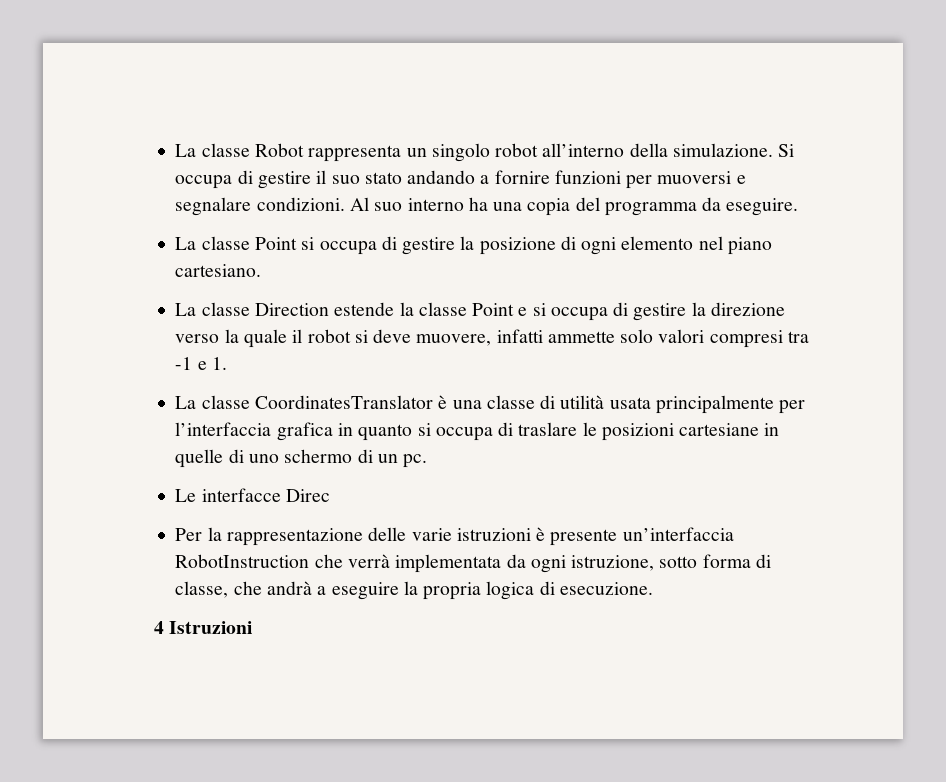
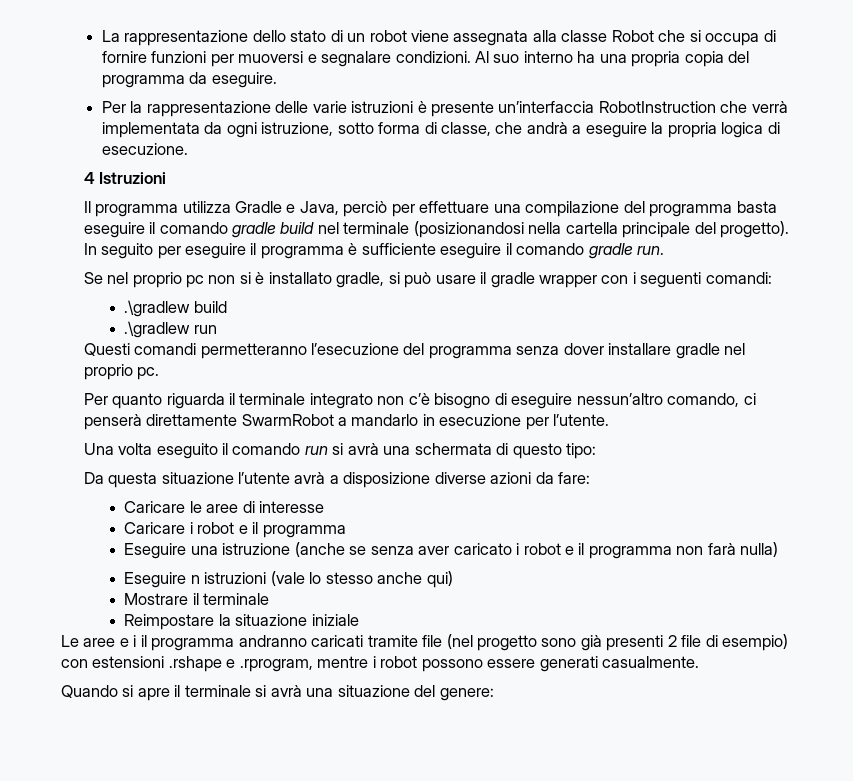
[175,143,795,162] [175,170,490,189] La classe Robot rappresenta un singolo robot all’interno della simulazione. Si occupa di gestire il suo stato andando a -> [101,30,776,46] La rappresentazione dello stato di un robot viene assegnata alla classe Robot che si occupa di
(523, 206) none -> [631,51,681,67] propria
[175,236,772,255] [175,264,262,277] [175,302,785,321] [175,329,809,348] [175,357,227,370] [175,395,806,414] [175,422,780,441] [175,449,428,468] [175,488,330,502] // La classe Point si occupa di gestire la posizione di ogni elemento nel piano cartesiano. // La classe Direction estende la classe Point e si occupa di gestire la direzione verso la quale il robot si deve muovere, infatti ammette solo valori compresi tra -1 e 1. // La classe CoordinatesTranslator è una classe di utilità usata principalmente per l’interfaccia grafica in quanto si occupa di traslare le posizioni cartesiane in quelle di uno schermo di un pc. // Le interfacce Direc -> (277, 80) none
(253, 627) none -> [83,201,777,217] [83,221,790,238] [83,243,665,259] [83,272,772,288] [124,300,227,317] [124,321,217,338] [83,343,746,359] [83,364,160,380] [83,393,756,409] [83,414,610,430] [83,443,597,459] [83,472,591,488] [124,501,325,513] [124,522,346,538] [124,542,779,559] [124,571,453,588] [124,593,270,605] [124,614,359,630] [61,634,789,651] [61,656,700,672] [61,685,494,701] // Il programma utilizza Gradle e Java, perciò per effettuare una compilazione del programma basta eseguire il comando gradle build nel terminale (posizionandosi nella cartella principale del progetto). In seguito per eseguire il programma è sufficiente eseguire il comando gradle run. // Se nel proprio pc non si è installato gradle, si può usare il gradle wrapper con i seguenti comandi: // .\gradlew build // .\gradlew run // Questi comandi permetteranno l’esecuzione del programma senza dover installare gradle nel proprio pc. // Per quanto riguarda il terminale integrato non c’è bisogno di eseguire nessun’altro comando, ci penserà direttamente SwarmRobot a mandarlo in esecuzione per l’utente. // Una volta eseguito il comando run si avrà una schermata di questo tipo: // Da questa situazione l’utente avrà a disposizione diverse azioni da fare: // Caricare le aree di interesse // Caricare i robot e il programma // Eseguire una istruzione (anche se senza aver caricato i robot e il programma non farà nulla) // Eseguire n istruzioni (vale lo stesso anche qui) // Mostrare il terminale // Reimpostare la situazione iniziale // Le aree e i il programma andranno caricati tramite file (nel progetto sono già presenti 2 file di esempio) con estensioni .rshape e .rprogram, mentre i robot possono essere generati casualmente. // Quando si apre il terminale si avrà una situazione del genere:

